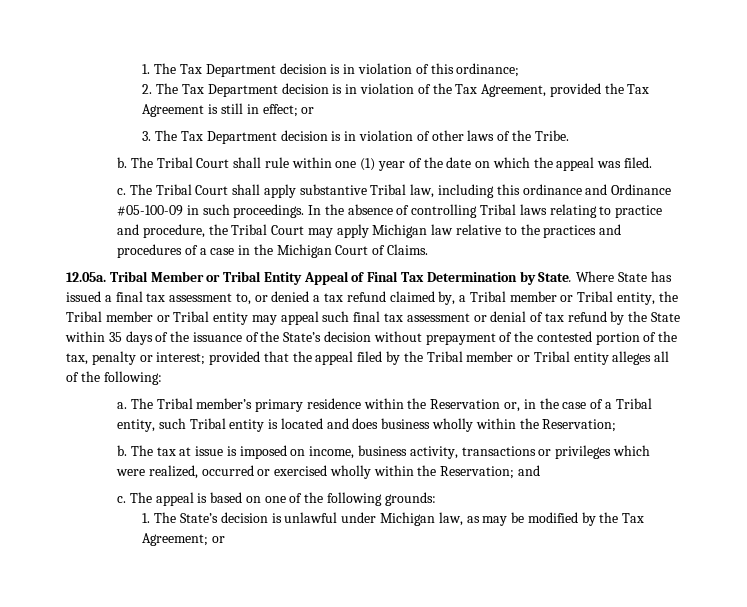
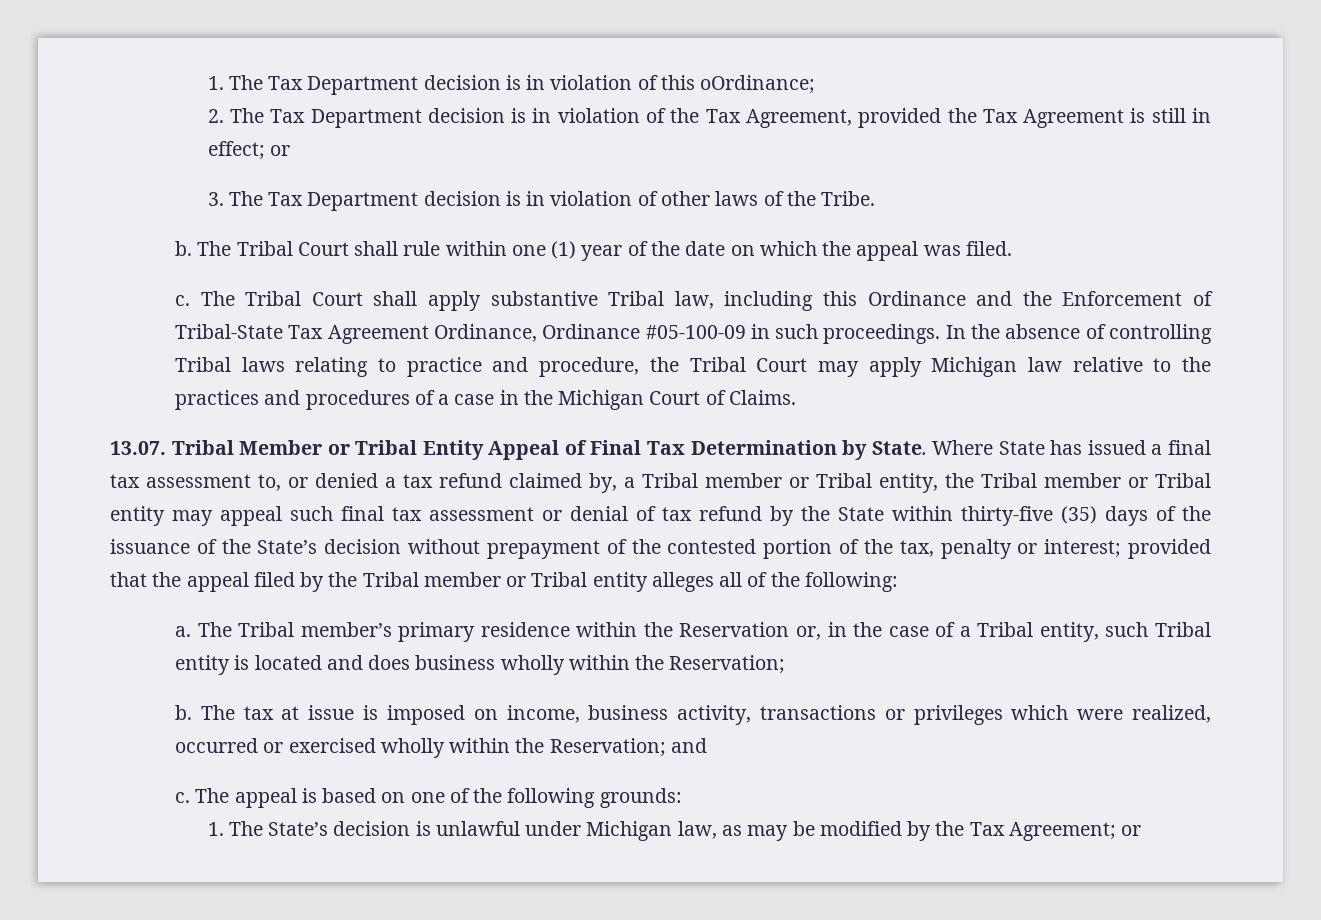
[456,63,520,77] ordinance; -> [700,75,816,94] oOrdinance;
[522,184,608,195] ordinance and -> [867,291,1214,306] [175,324,537,344] Ordinance and the Enforcement of Tribal-State Tax Agreement Ordinance,
[66,272,106,282] 12.05a. -> [110,441,166,455] 13.07.
[108,332,122,342] 35 -> [961,506,1097,526] thirty-five (35)

